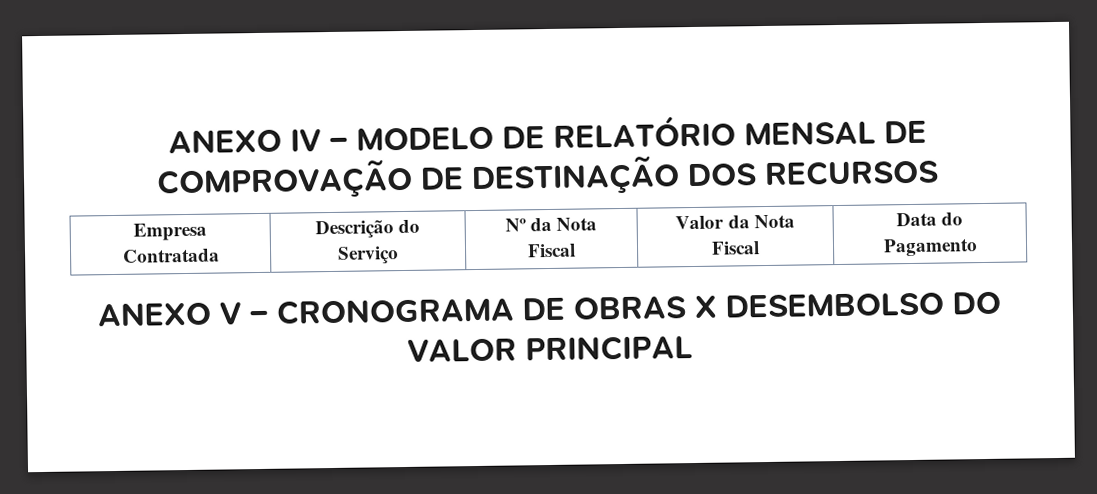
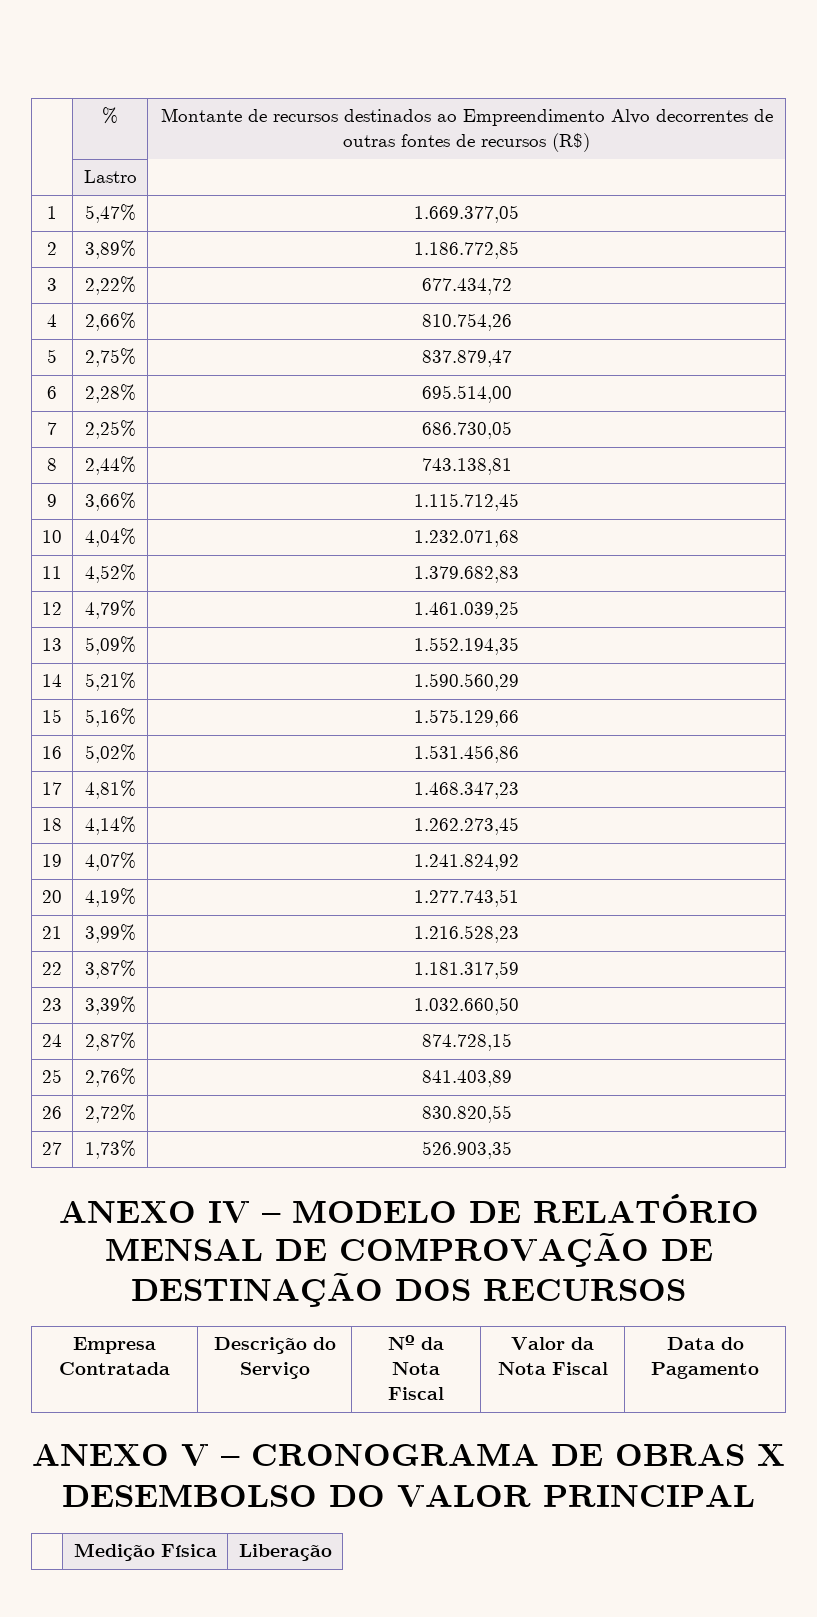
(167, 141) none -> [102,107,118,124] [160,108,773,126] [343,133,590,152] [83,170,137,183] [47,206,57,219] [84,204,136,223] [414,205,519,223] [47,242,57,255] [84,240,136,259] [414,241,519,259] [47,278,57,291] [84,276,136,295] [421,278,512,295] [47,314,57,327] [84,312,136,331] [421,313,512,331] [47,349,57,363] [84,348,136,367] [421,350,512,367] [47,386,57,399] [84,384,136,403] [421,385,512,403] [47,422,57,435] [84,420,136,439] [421,421,512,439] [47,458,57,471] [84,456,136,475] [421,458,512,475] [47,494,57,507] [84,492,136,511] [414,493,519,511] [42,530,62,543] [84,528,136,547] [414,530,519,547] [42,566,62,579] [84,564,136,583] [414,566,519,583] [42,602,62,615] [84,600,136,619] [414,601,519,619] [42,638,62,651] [84,636,136,655] [414,637,519,655] [42,674,62,687] [84,672,136,691] [414,673,519,691] [42,709,62,723] [84,708,136,727] [414,709,519,727] [42,746,62,759] [84,744,136,763] [414,745,519,763] [42,782,62,795] [84,780,136,799] [414,782,519,799] [42,818,62,831] [84,816,136,835] [414,817,519,835] [42,854,62,867] [84,852,136,871] [414,854,519,871] [42,890,62,903] [84,888,136,907] [414,889,519,907] [42,926,62,939] [84,924,136,943] [414,925,519,943] [42,962,62,975] [84,960,136,979] [414,961,519,979] [42,998,62,1011] [84,996,136,1015] [414,997,519,1015] [42,1034,62,1047] [84,1032,136,1051] [421,1033,512,1051] [42,1069,62,1083] [84,1068,136,1087] [421,1070,512,1087] [42,1106,62,1119] [84,1104,136,1123] [421,1105,512,1123] [42,1142,62,1155] [84,1140,136,1159] [421,1141,512,1159] | % | Montante de recursos destinados ao Empreendimento Alvo decorrentes de outras fontes de recursos (R$) // | Lastro | // 1 | 5,47% | 1.669.377,05 // 2 | 3,89% | 1.186.772,85 // 3 | 2,22% | 677.434,72 // 4 | 2,66% | 810.754,26 // 5 | 2,75% | 837.879,47 // 6 | 2,28% | 695.514,00 // 7 | 2,25% | 686.730,05 // 8 | 2,44% | 743.138,81 // 9 | 3,66% | 1.115.712,45 // 10 | 4,04% | 1.232.071,68 // 11 | 4,52% | 1.379.682,83 // 12 | 4,79% | 1.461.039,25 // 13 | 5,09% | 1.552.194,35 // 14 | 5,21% | 1.590.560,29 // 15 | 5,16% | 1.575.129,66 // 16 | 5,02% | 1.531.456,86 // 17 | 4,81% | 1.468.347,23 // 18 | 4,14% | 1.262.273,45 // 19 | 4,07% | 1.241.824,92 // 20 | 4,19% | 1.277.743,51 // 21 | 3,99% | 1.216.528,23 // 22 | 3,87% | 1.181.317,59 // 23 | 3,39% | 1.032.660,50 // 24 | 2,87% | 874.728,15 // 25 | 2,76% | 841.403,89 // 26 | 2,72% | 830.820,55 // 27 | 1,73% | 526.903,35 //
(693, 348) none -> [73,1543,217,1561] [238,1544,332,1561] // | Medição Física | Liberação

